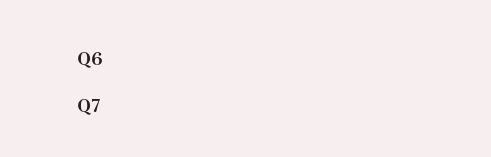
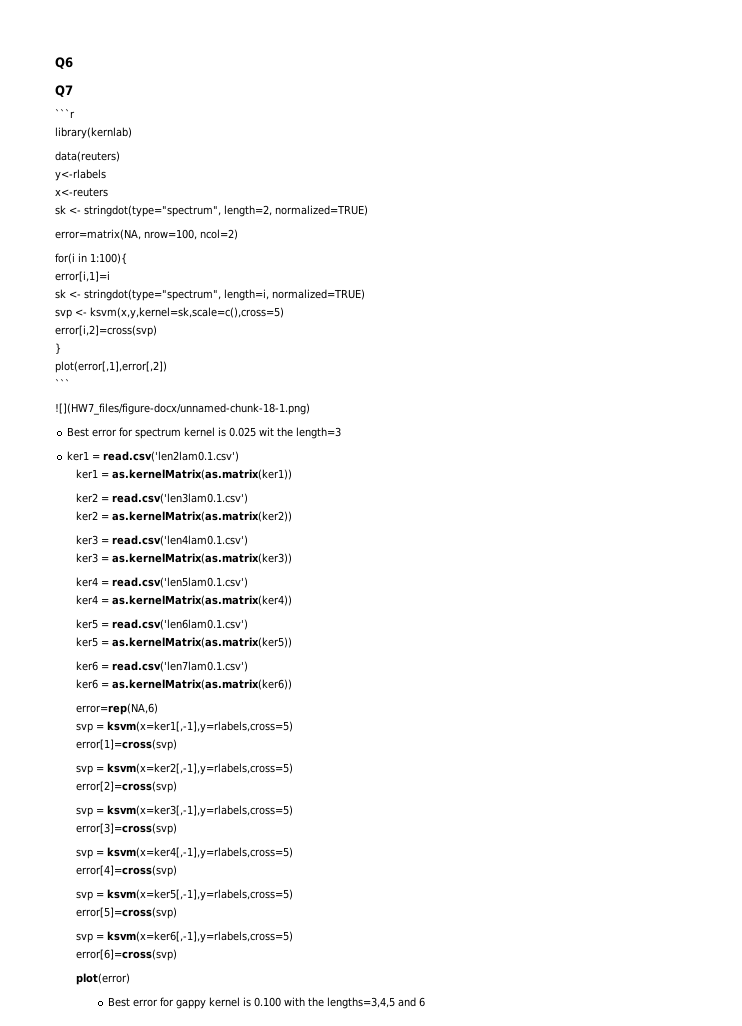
(100, 107) none -> [55,109,75,118] [55,127,132,139] [55,151,120,162] [55,169,106,181] [55,188,108,197] [55,205,368,217] [55,229,238,240] [55,253,127,264] [55,271,110,282] [55,289,365,301] [55,307,284,319] [55,325,157,337] [55,343,61,354] [55,361,167,373] [55,379,70,388] [55,403,310,415] [67,427,342,439] [67,451,240,462] [75,469,292,480] [75,493,248,504] [75,511,292,522] [75,535,248,546] [75,553,292,564] [75,577,248,588] [75,595,292,606] [75,619,248,630] [75,637,292,648] [75,661,248,672] [75,679,292,690] [75,703,158,715] [75,721,293,733] [75,739,177,751] [75,763,293,775] [75,781,177,793] [75,805,293,817] [75,823,177,835] [75,847,293,859] [75,865,177,877] [75,889,293,901] [75,907,177,919] [75,931,293,943] [75,949,177,961] [75,973,130,985] [108,997,426,1009] // ```r // library(kernlab) // data(reuters) // y<-rlabels // x<-reuters // sk <- stringdot(type="spectrum", length=2, normalized=TRUE) // error=matrix(NA, nrow=100, ncol=2) // for(i in 1:100){ // error[i,1]=i // sk <- stringdot(type="spectrum", length=i, normalized=TRUE) // svp <- ksvm(x,y,kernel=sk,scale=c(),cross=5) // error[i,2]=cross(svp) // } // plot(error[,1],error[,2]) // ``` // ![](HW7_files/figure-docx/unnamed-chunk-18-1.png) // Best error for spectrum kernel is 0.025 wit the length=3 // ker1 = read.csv('len2lam0.1.csv') // ker1 = as.kernelMatrix(as.matrix(ker1)) // ker2 = read.csv('len3lam0.1.csv') // ker2 = as.kernelMatrix(as.matrix(ker2)) // ker3 = read.csv('len4lam0.1.csv') // ker3 = as.kernelMatrix(as.matrix(ker3)) // ker4 = read.csv('len5lam0.1.csv') // ker4 = as.kernelMatrix(as.matrix(ker4)) // ker5 = read.csv('len6lam0.1.csv') // ker5 = as.kernelMatrix(as.matrix(ker5)) // ker6 = read.csv('len7lam0.1.csv') // ker6 = as.kernelMatrix(as.matrix(ker6)) // error=rep(NA,6) // svp = ksvm(x=ker1[,-1],y=rlabels,cross=5) // error[1]=cross(svp) // svp = ksvm(x=ker2[,-1],y=rlabels,cross=5) // error[2]=cross(svp) // svp = ksvm(x=ker3[,-1],y=rlabels,cross=5) // error[3]=cross(svp) // svp = ksvm(x=ker4[,-1],y=rlabels,cross=5) // error[4]=cross(svp) // svp = ksvm(x=ker5[,-1],y=rlabels,cross=5) // error[5]=cross(svp) // svp = ksvm(x=ker6[,-1],y=rlabels,cross=5) // error[6]=cross(svp) // plot(error) // Best error for gappy kernel is 0.100 with the lengths=3,4,5 and 6

